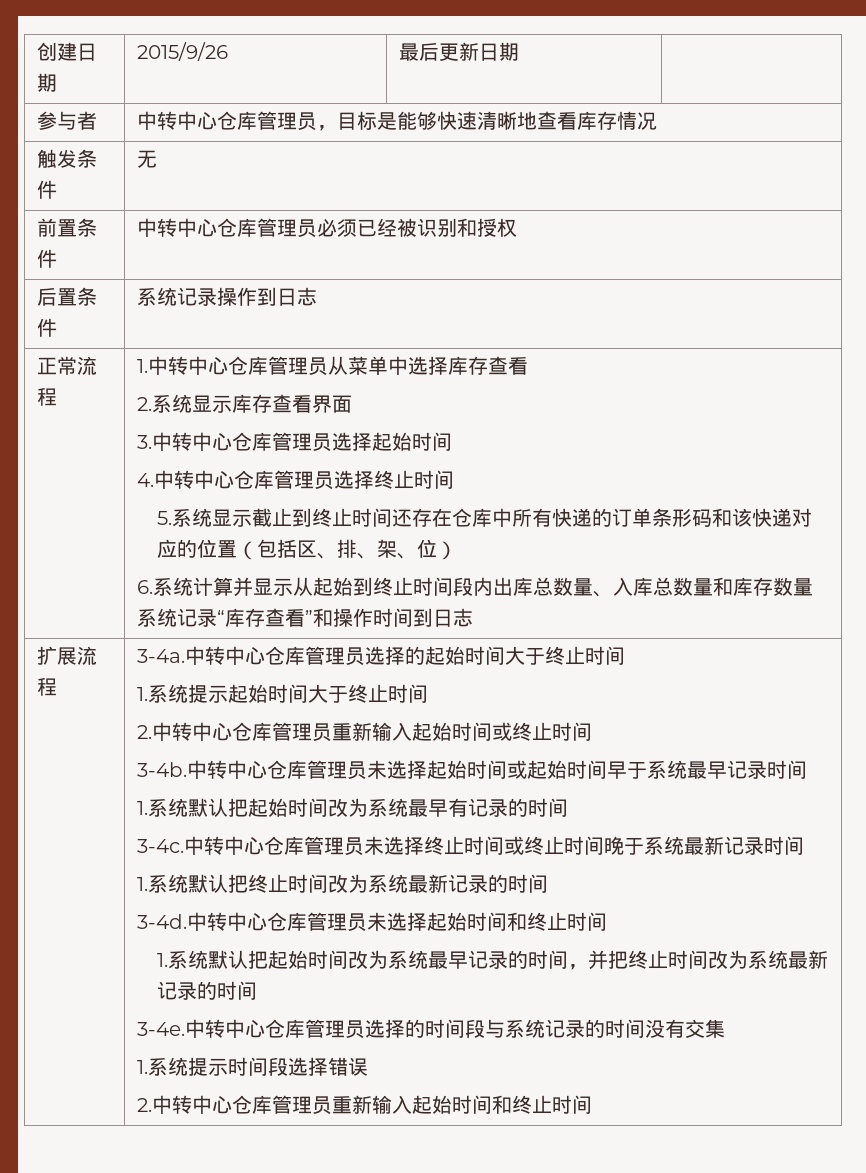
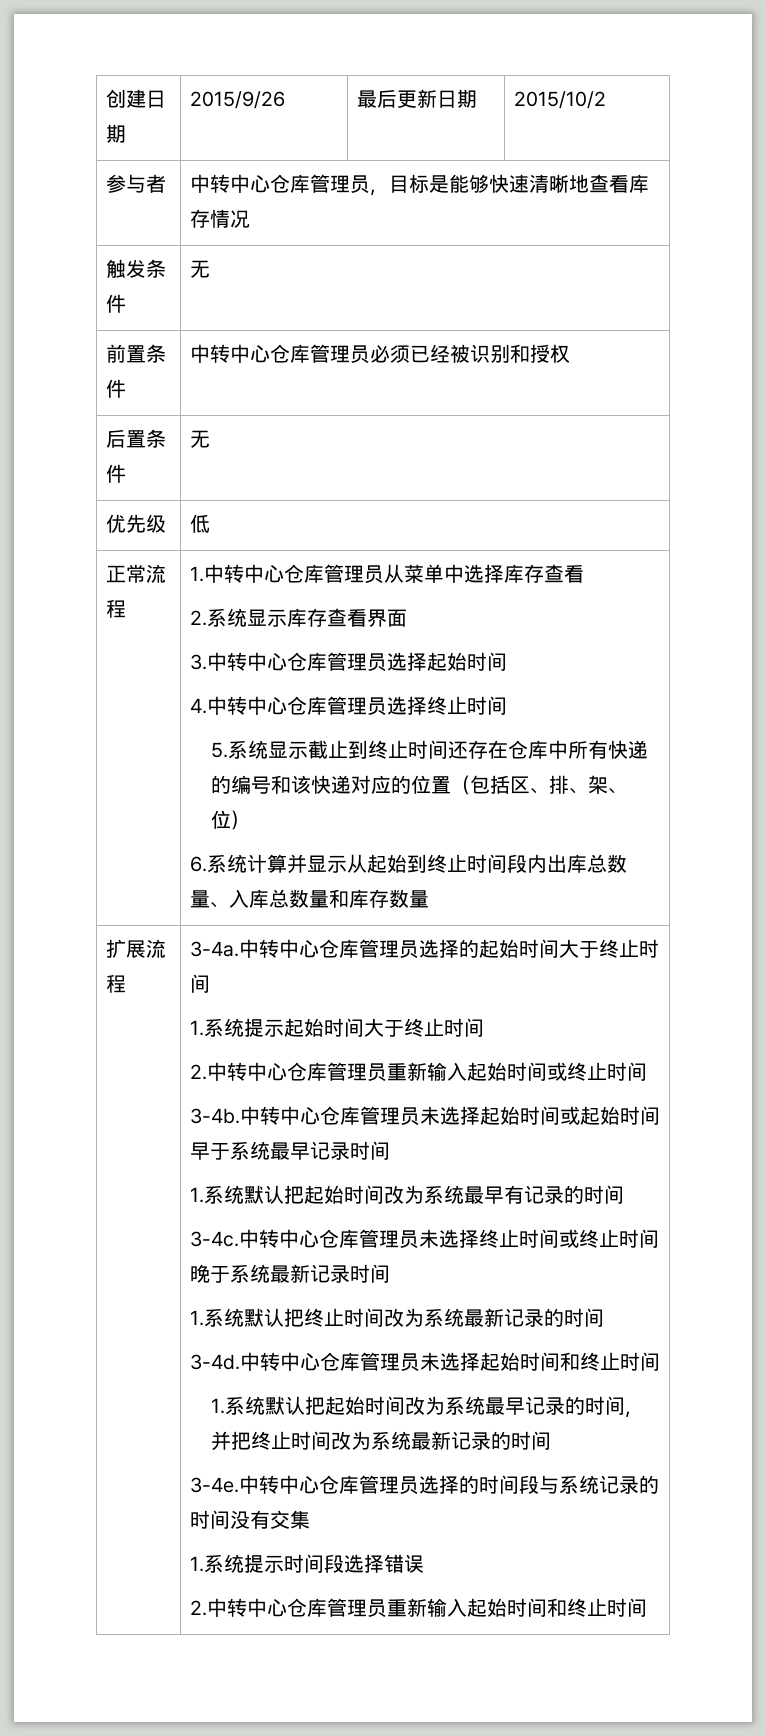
(520, 51) none -> [513,91,606,109] 2015/10/2
[137,287,318,306] 系统记录操作到日志 -> [189,430,210,448] [105,514,166,533] [189,514,210,533] 无 // 优先级 | 低
[611,508,712,527] 订单条形码 -> [230,775,271,794] 编号
[137,608,474,627] 系统记录“库存查看”和操作时间到日志 -> (429, 899) none

